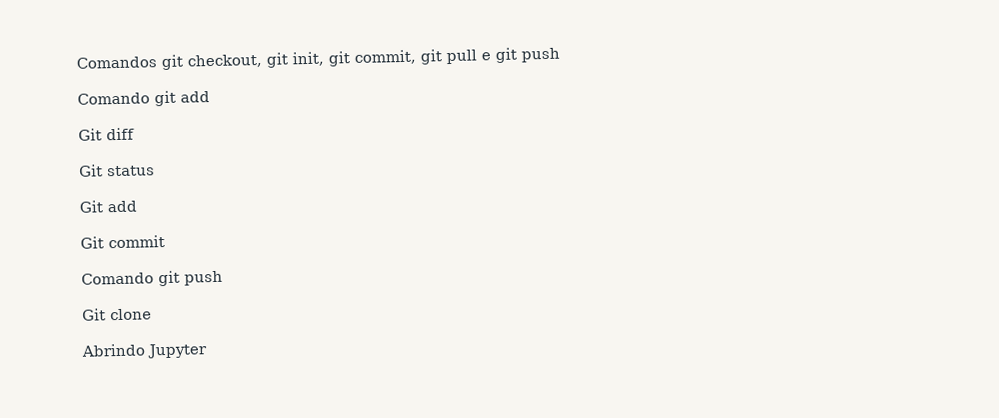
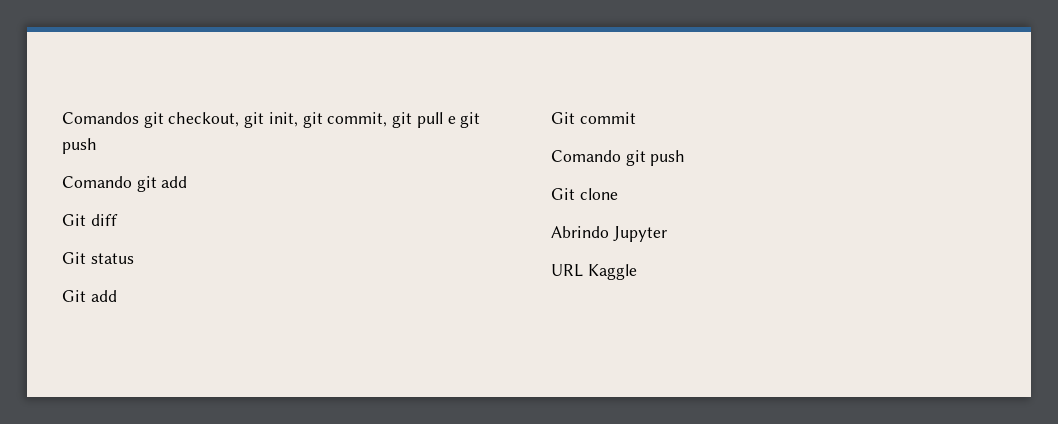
(208, 351) none -> [551,264,637,280] // URL Kaggle

